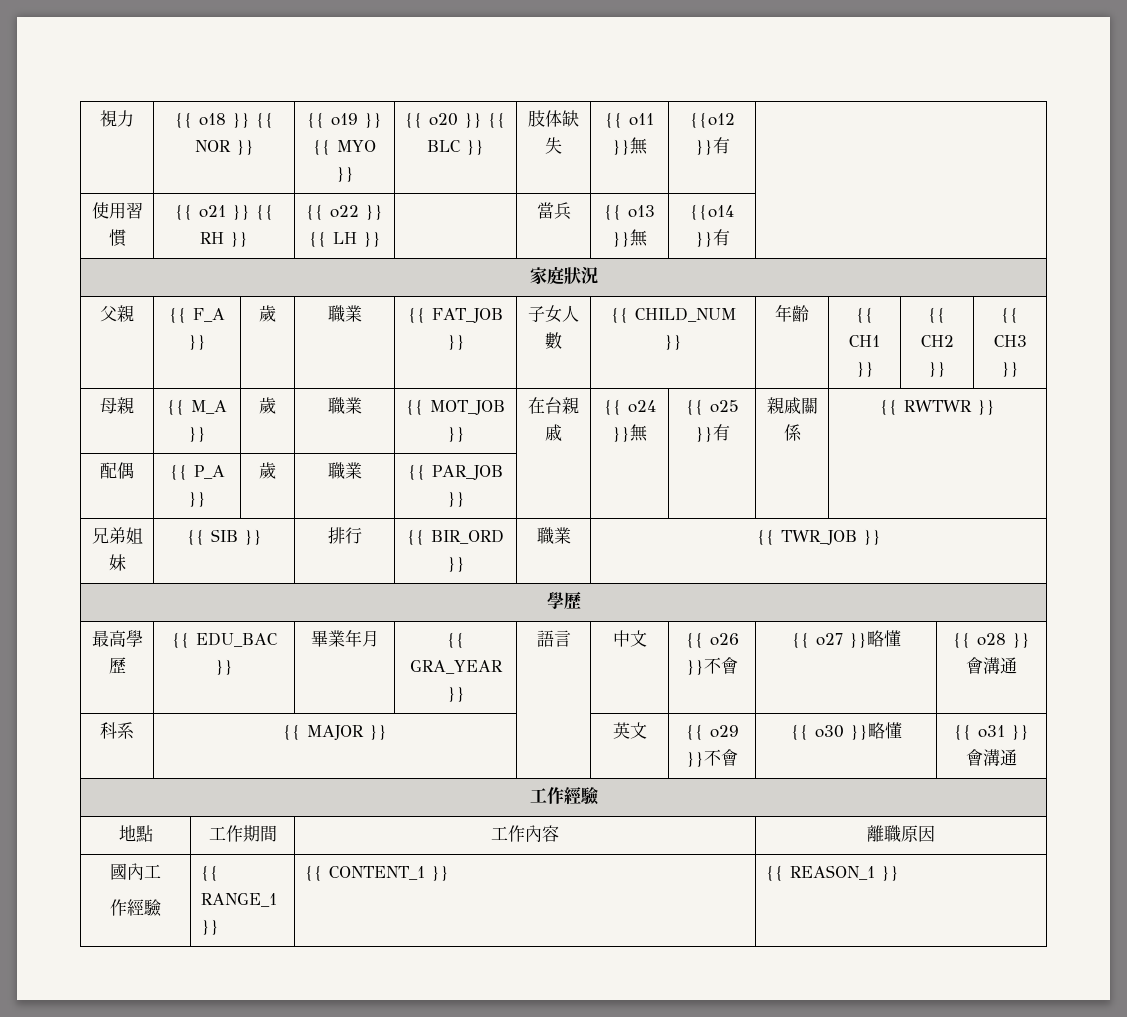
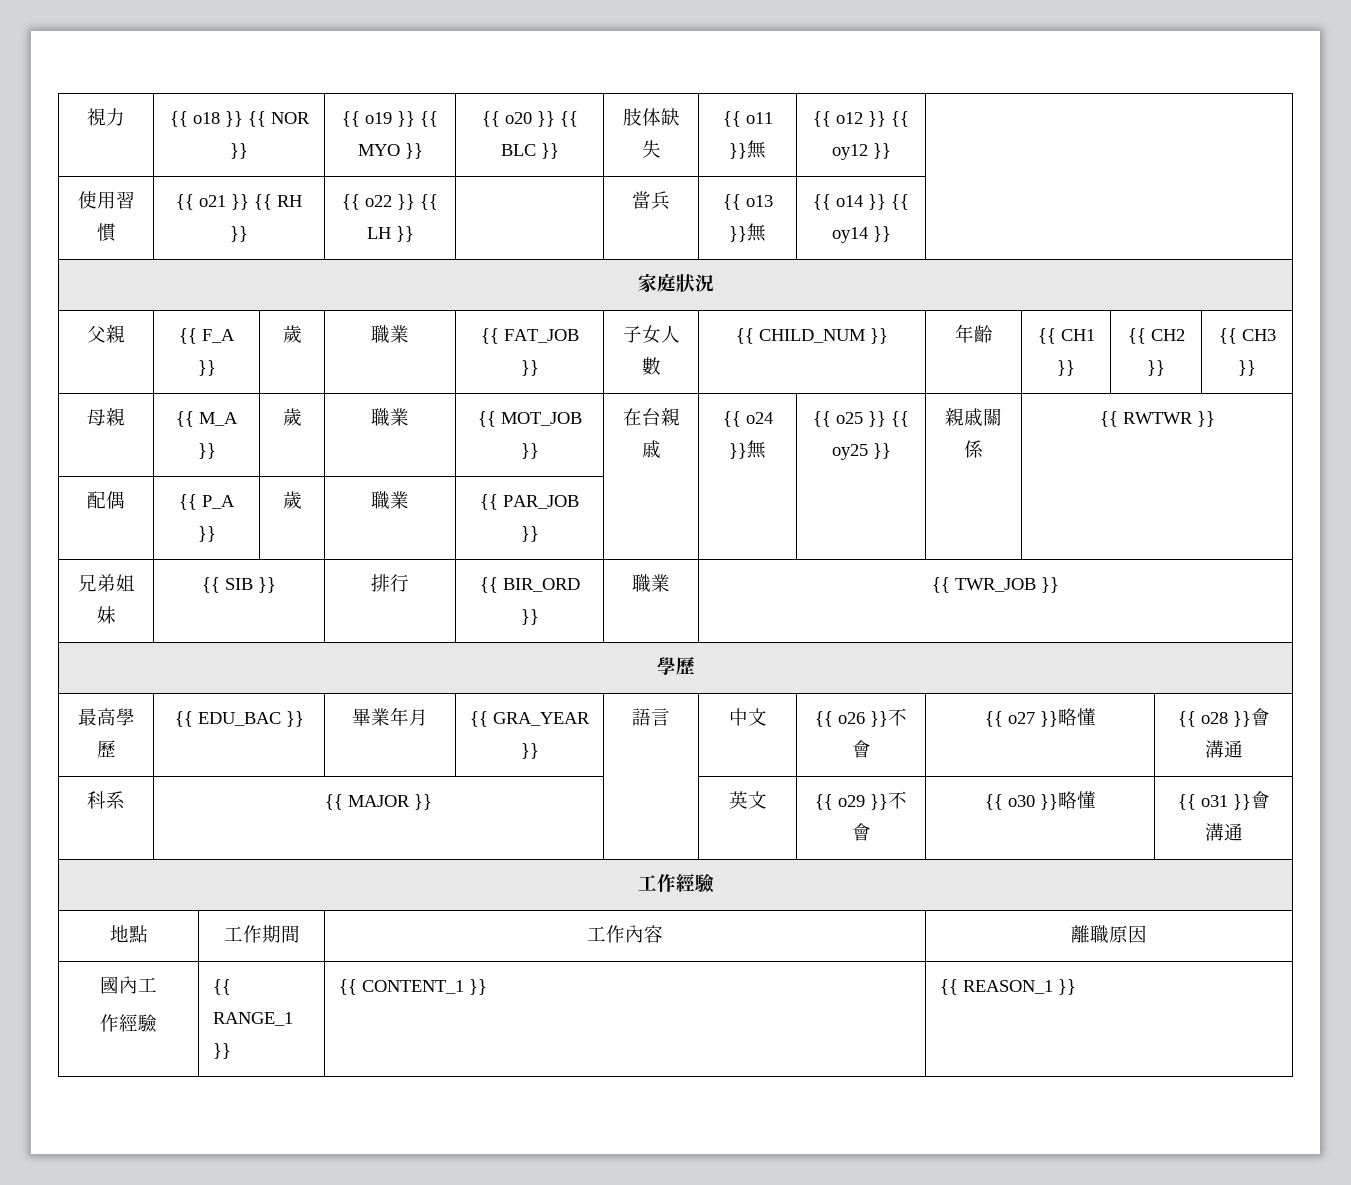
[689,112,735,128] [694,137,730,155] {{o12 }}有 -> [813,111,909,127] [831,143,891,160] {{ o12 }} {{ oy12 }}
[690,204,734,220] [694,229,730,247] {{o14 }}有 -> [813,194,909,210] [831,226,891,243] {{ o14 }} {{ oy14 }}
[712,424,730,441] 有 -> [891,411,909,427] [831,443,891,460] {{ oy25 }}

